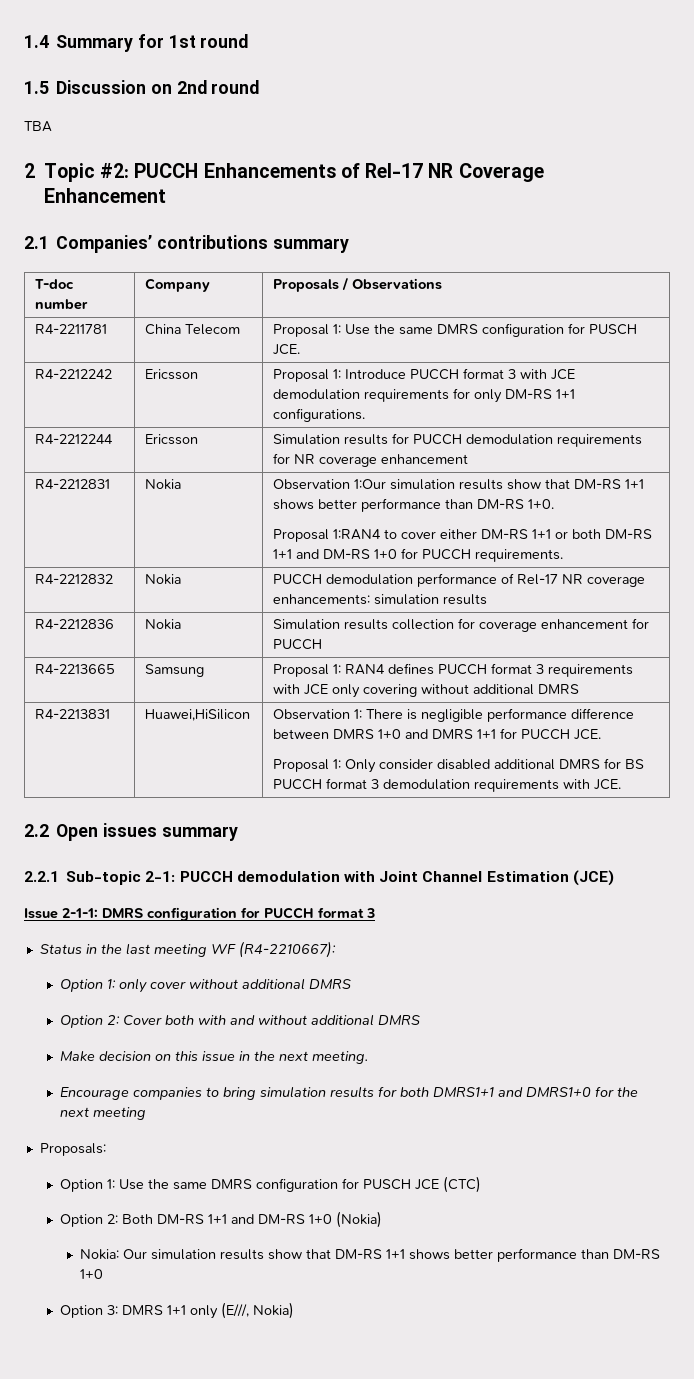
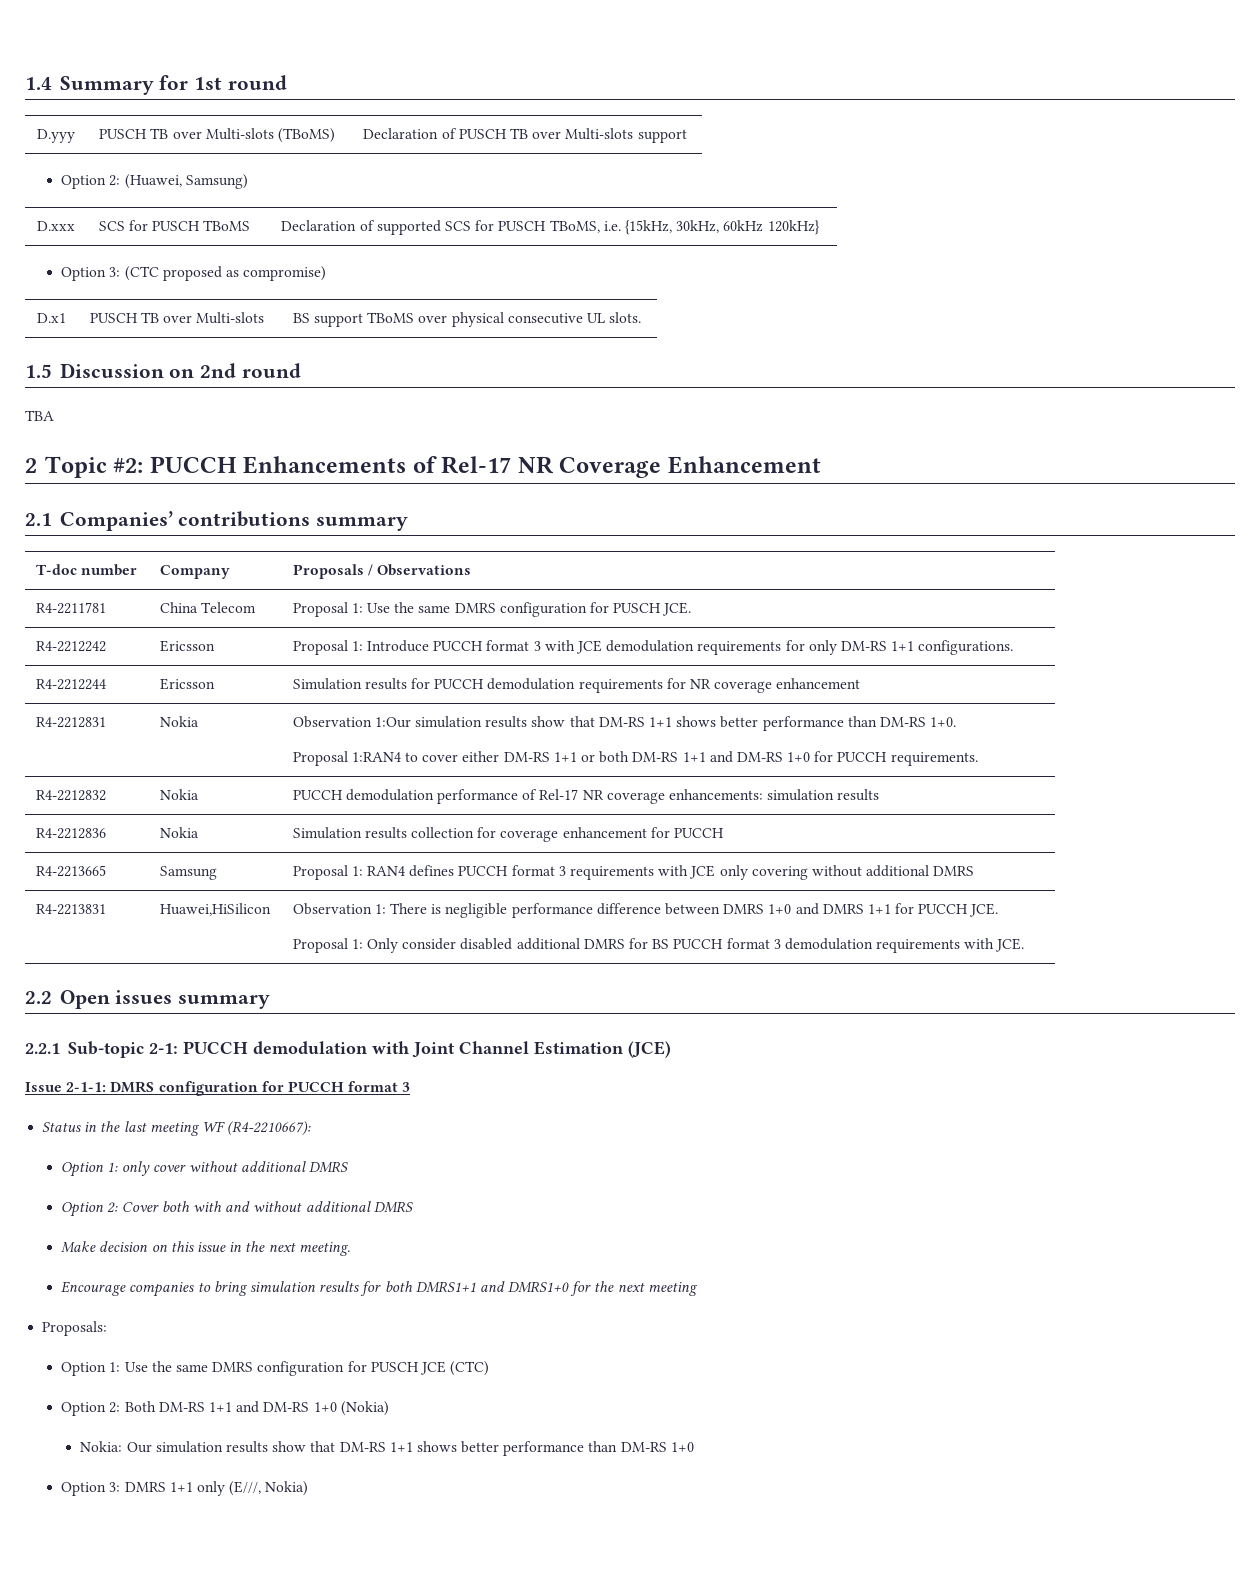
(249, 41) none -> [36,129,75,143] [99,128,335,143] [363,128,687,143] [61,174,248,189] [36,221,75,231] [98,220,251,231] [281,220,820,235] [61,266,327,281] [36,313,66,323] [89,312,265,324] [292,312,642,327] // D.yyy | PUSCH TB over Multi-slots (TBoMS) | Declaration of PUSCH TB over Multi-slots support // Option 2: (Huawei, Samsung) // D.xxx | SCS for PUSCH TBoMS | Declaration of supported SCS for PUSCH TBoMS, i.e. {15kHz, 30kHz, 60kHz 120kHz} // Option 3: (CTC proposed as compromise) // D.x1 | PUSCH TB over Multi-slots | BS support TBoMS over physical consecutive UL slots.

